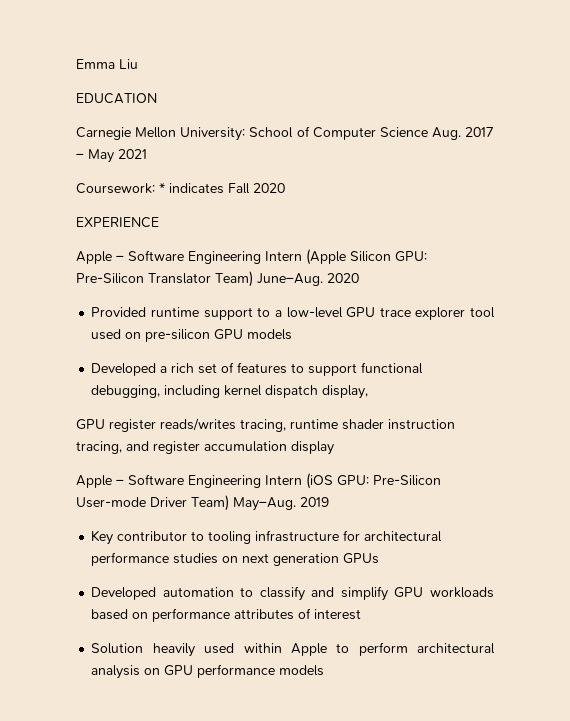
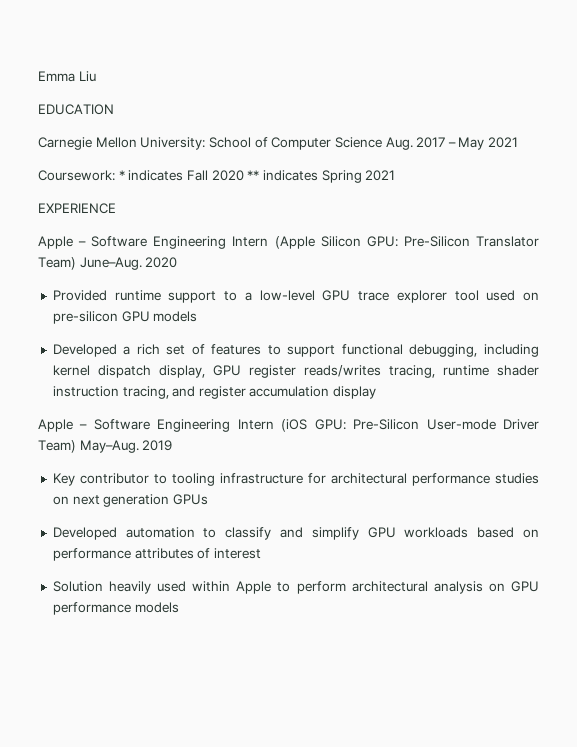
(285, 188) none -> [247,170,396,183] ** indicates Spring 2021
(369, 392) // -> (205, 371) none

